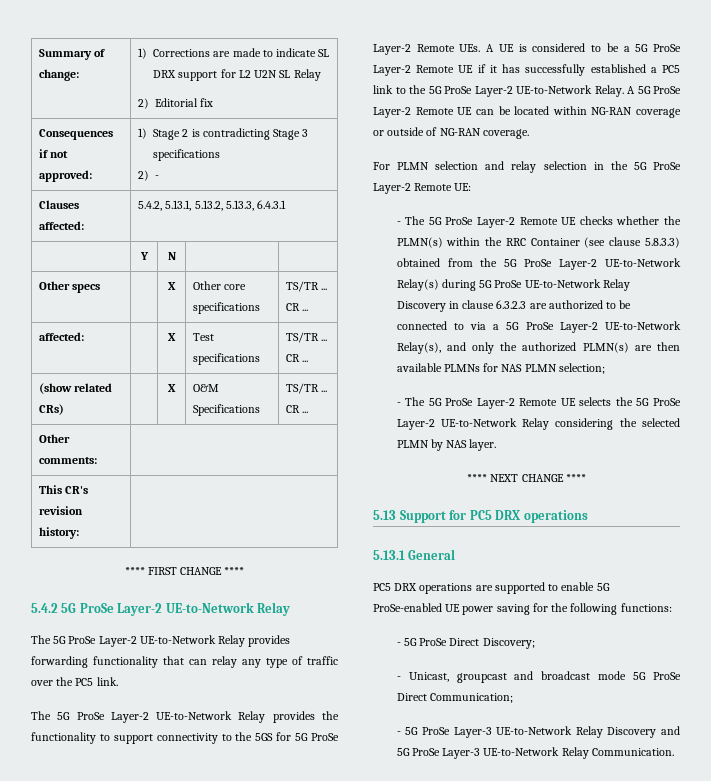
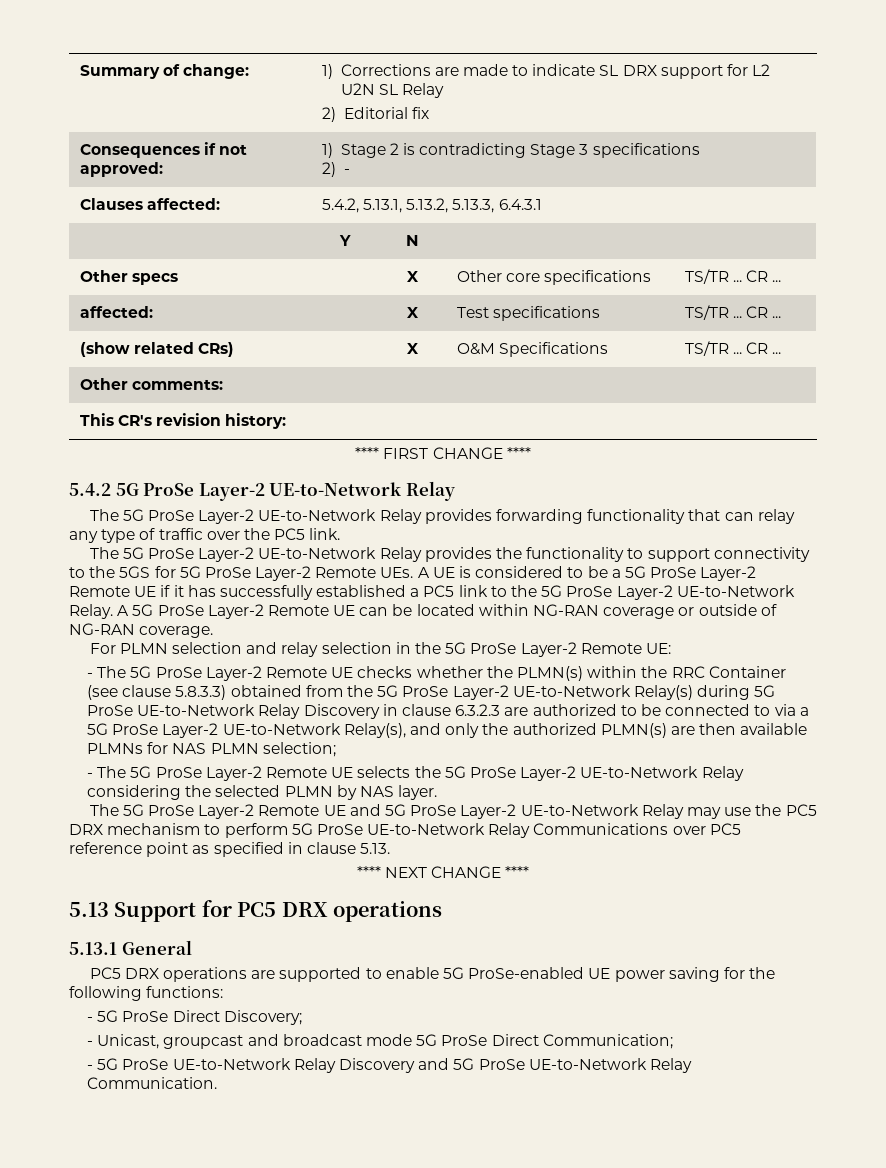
(497, 445) none -> [89,804,817,819] [69,823,741,838] [69,842,391,857] // The 5G ProSe Layer-2 Remote UE and 5G ProSe Layer-2 UE-to-Network Relay may use the PC5 DRX mechanism to perform 5G ProSe UE-to-Network Relay Communications over PC5 reference point as specified in clause 5.13.
[453,727,492,738] Layer-3 -> (169, 1064) none
[442,748,481,759] Layer-3 -> (525, 1064) none

